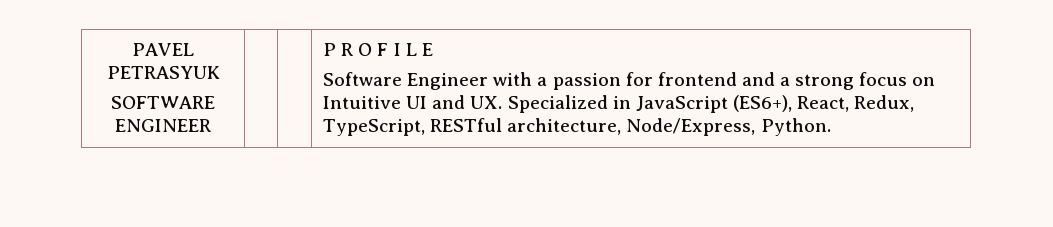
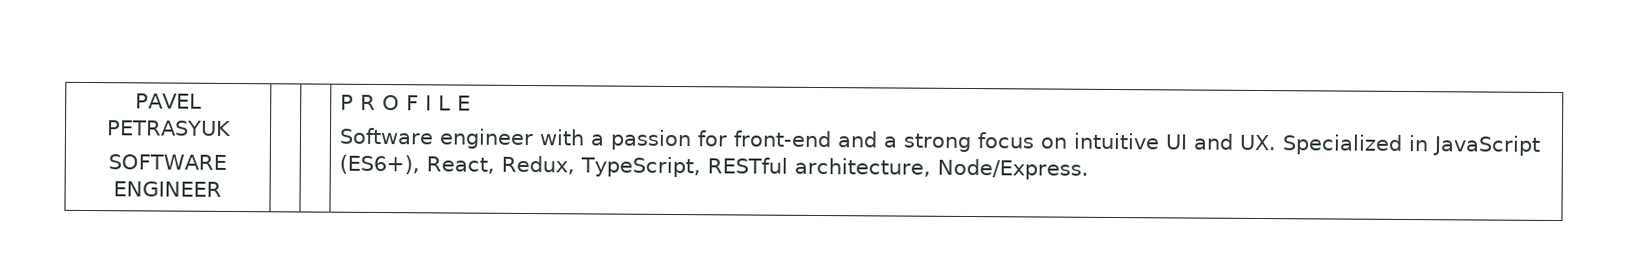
[407,73,489,90] Engineer -> [438,128,534,150] engineer
[657,72,737,86] frontend -> [732,130,832,148] front-end
[322,96,401,109] Intuitive -> [1072,132,1160,150] intuitive
[626,118,831,136] Node/Express, Python. -> [936,158,1089,180] Node/Express.

